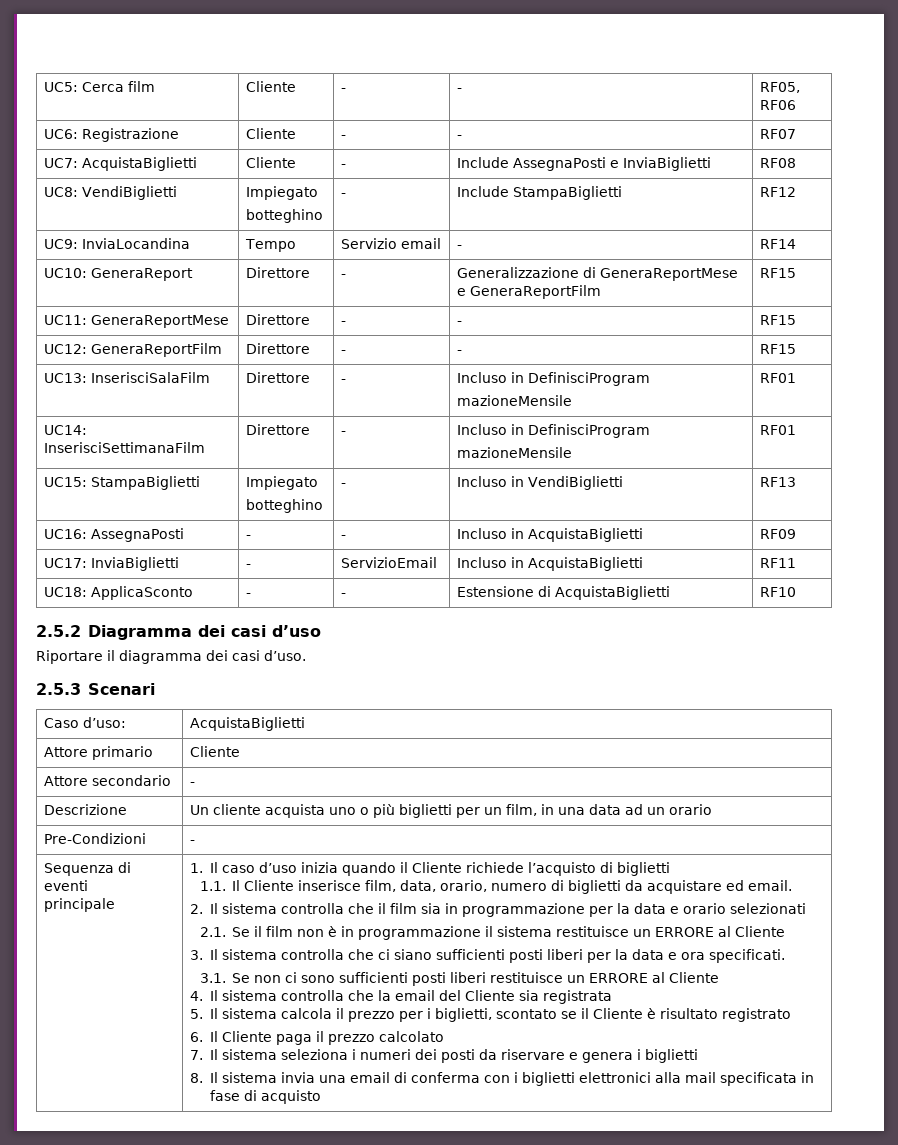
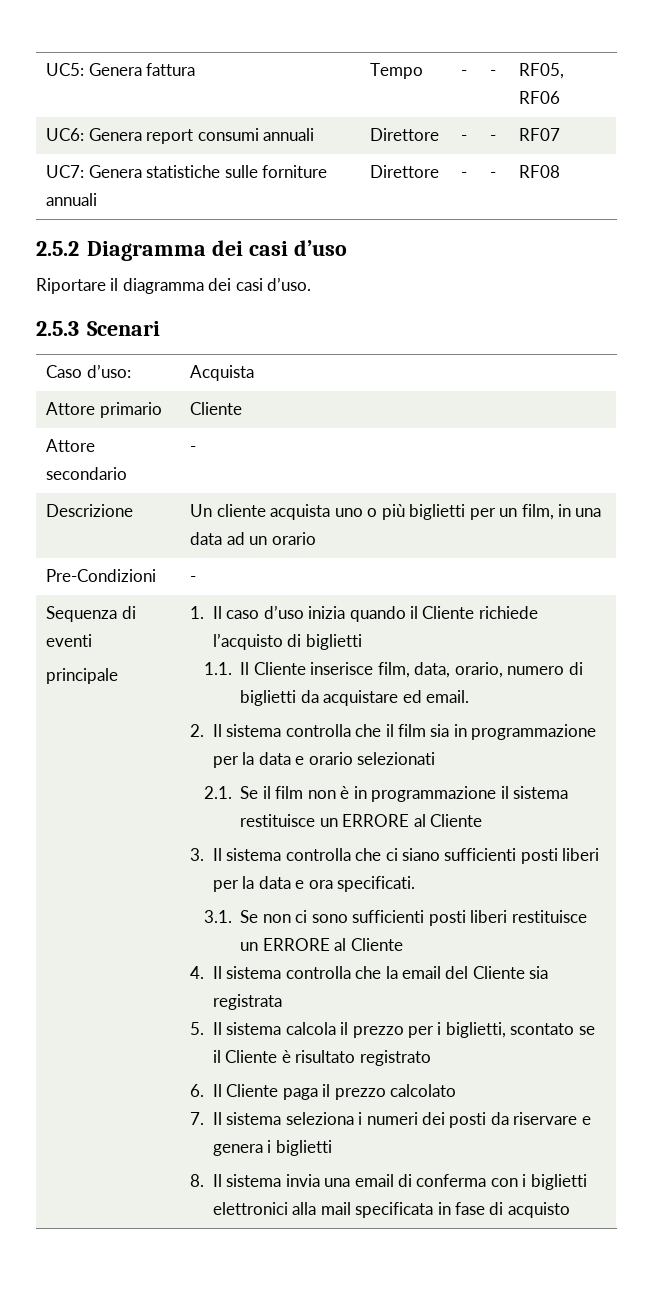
[82,81,156,92] [246,81,297,92] Cerca film | Cliente -> [88,63,196,76] [370,63,424,79] Genera fattura | Tempo
[82,128,180,142] [246,128,297,139] Registrazione | Cliente -> [88,128,315,144] [370,128,440,141] Genera report consumi annuali | Direttore
[82,157,198,171] [246,157,297,168] [341,164,347,168] [457,157,712,171] [760,158,797,168] [44,186,178,200] [246,186,319,200] [246,209,324,223] [341,193,347,197] [457,186,623,200] [760,187,797,197] [44,238,191,249] [245,239,297,252] [341,238,442,249] [457,245,463,249] [760,239,797,249] [44,268,194,281] [246,267,311,278] [341,274,347,278] [457,267,739,281] [457,285,602,299] [760,268,797,278] [44,315,230,328] [246,314,311,325] [341,321,347,325] [457,321,463,325] [760,315,797,325] [44,343,223,357] [246,343,311,354] [341,350,347,354] [457,350,463,354] [760,344,797,354] [44,372,211,383] [246,372,311,383] [341,379,347,383] [457,372,651,386] [457,395,573,406] [760,373,797,383] [44,425,88,435] [44,442,206,453] [246,424,311,435] [341,431,347,435] [457,424,651,438] [457,447,573,458] [760,425,797,435] [44,476,201,490] [246,476,319,490] [246,499,324,513] [341,483,347,487] [457,476,624,490] [760,477,797,487] [44,528,185,542] [246,535,252,539] [341,535,347,539] [457,528,644,542] [760,529,797,539] [44,557,180,571] [246,564,252,568] [341,557,438,568] [457,557,644,571] [760,558,797,568] [44,586,194,600] [246,593,252,597] [341,593,347,597] [457,586,671,600] [760,587,797,597] AcquistaBiglietti | Cliente | - | Include AssegnaPosti e InviaBiglietti | RF08 // UC8: VendiBiglietti | Impiegato // botteghino | - | Include StampaBiglietti | RF12 // UC9: InviaLocandina | Tempo | Servizio email | - | RF14 // UC10: GeneraReport | Direttore | - | Generalizzazione di GeneraReportMese e GeneraReportFilm | RF15 // UC11: GeneraReportMese | Direttore | - | - | RF15 // UC12: GeneraReportFilm | Direttore | - | - | RF15 // UC13: InserisciSalaFilm | Direttore | - | Incluso in DefinisciProgram // mazioneMensile | RF01 // UC14: InserisciSettimanaFilm | Direttore | - | Incluso in DefinisciProgram // mazioneMensile | RF01 // UC15: StampaBiglietti | Impiegato // botteghino | - | Incluso in VendiBiglietti | RF13 // UC16: AssegnaPosti | - | - | Incluso in AcquistaBiglietti | RF09 // UC17: InviaBiglietti | - | ServizioEmail | Incluso in AcquistaBiglietti | RF11 // UC18: ApplicaSconto | - | - | Estensione di AcquistaBiglietti | RF10 -> [88,165,328,178] [46,193,98,206] [370,165,440,178] [461,172,468,178] [490,172,497,178] [519,165,561,178] Genera statistiche sulle forniture annuali | Direttore | - | - | RF08
[190,717,306,731] AcquistaBiglietti -> [190,365,255,381] Acquista

